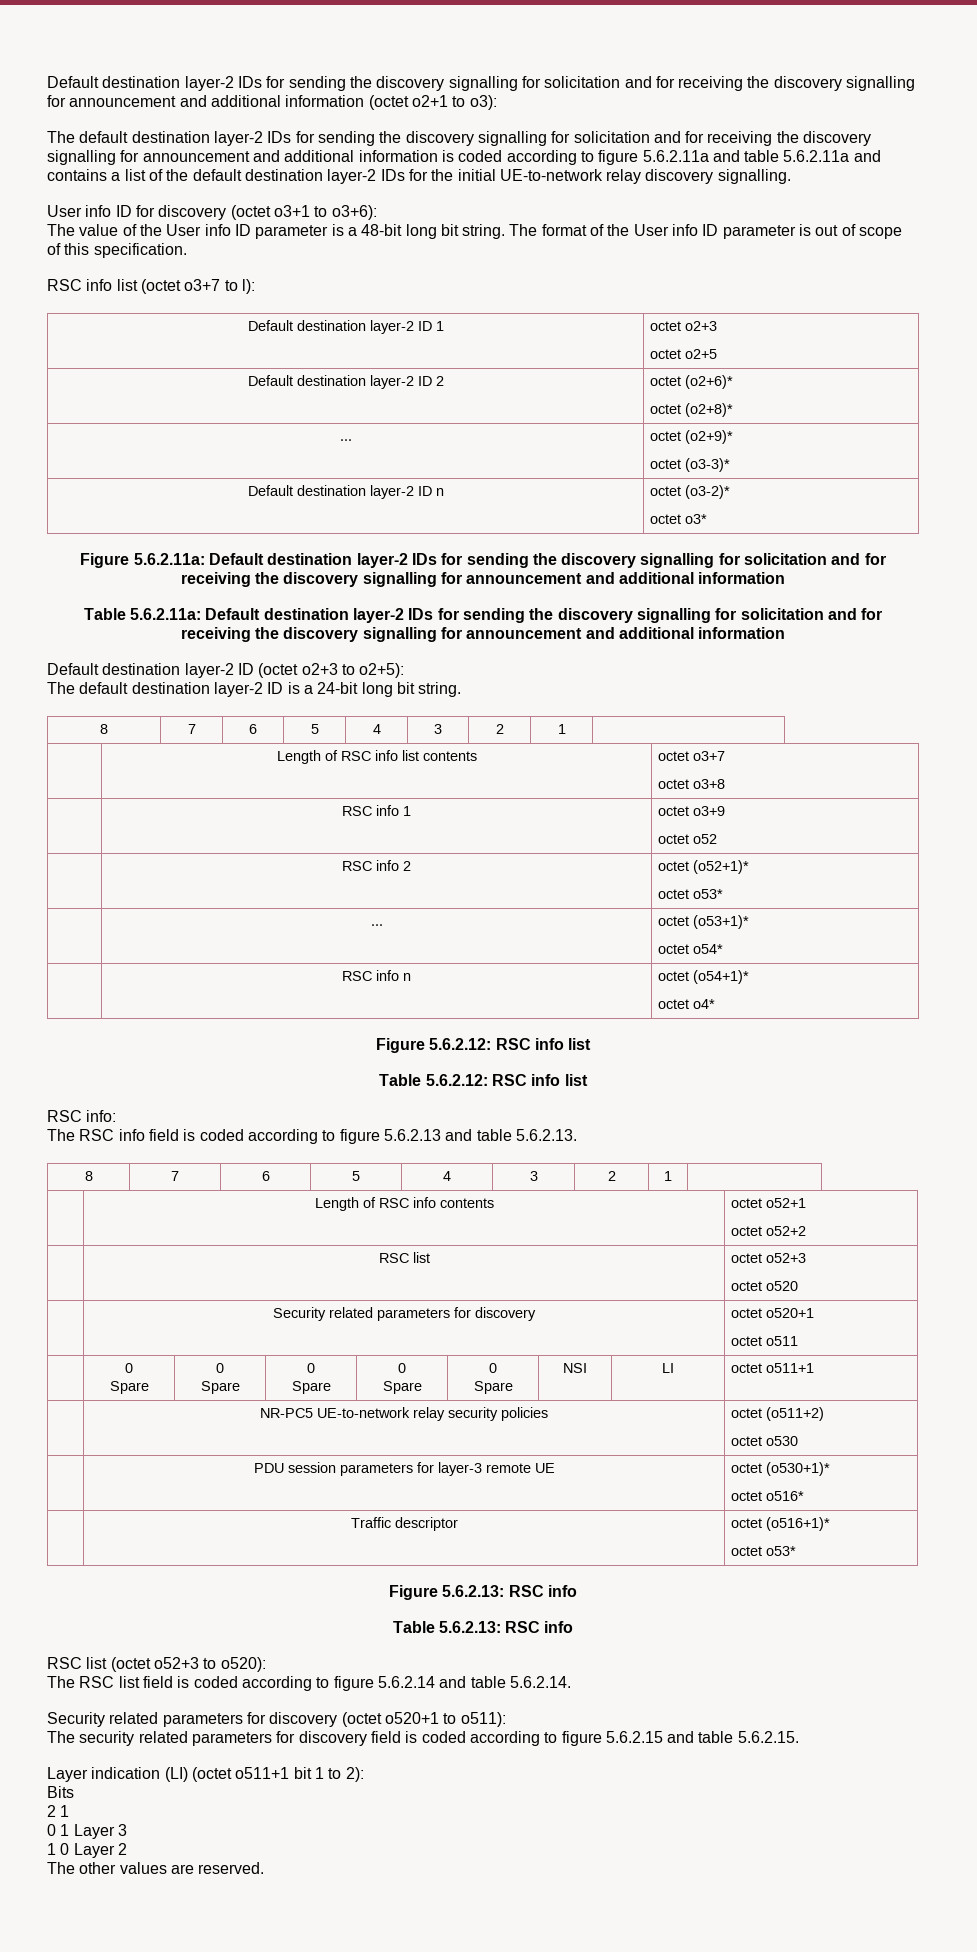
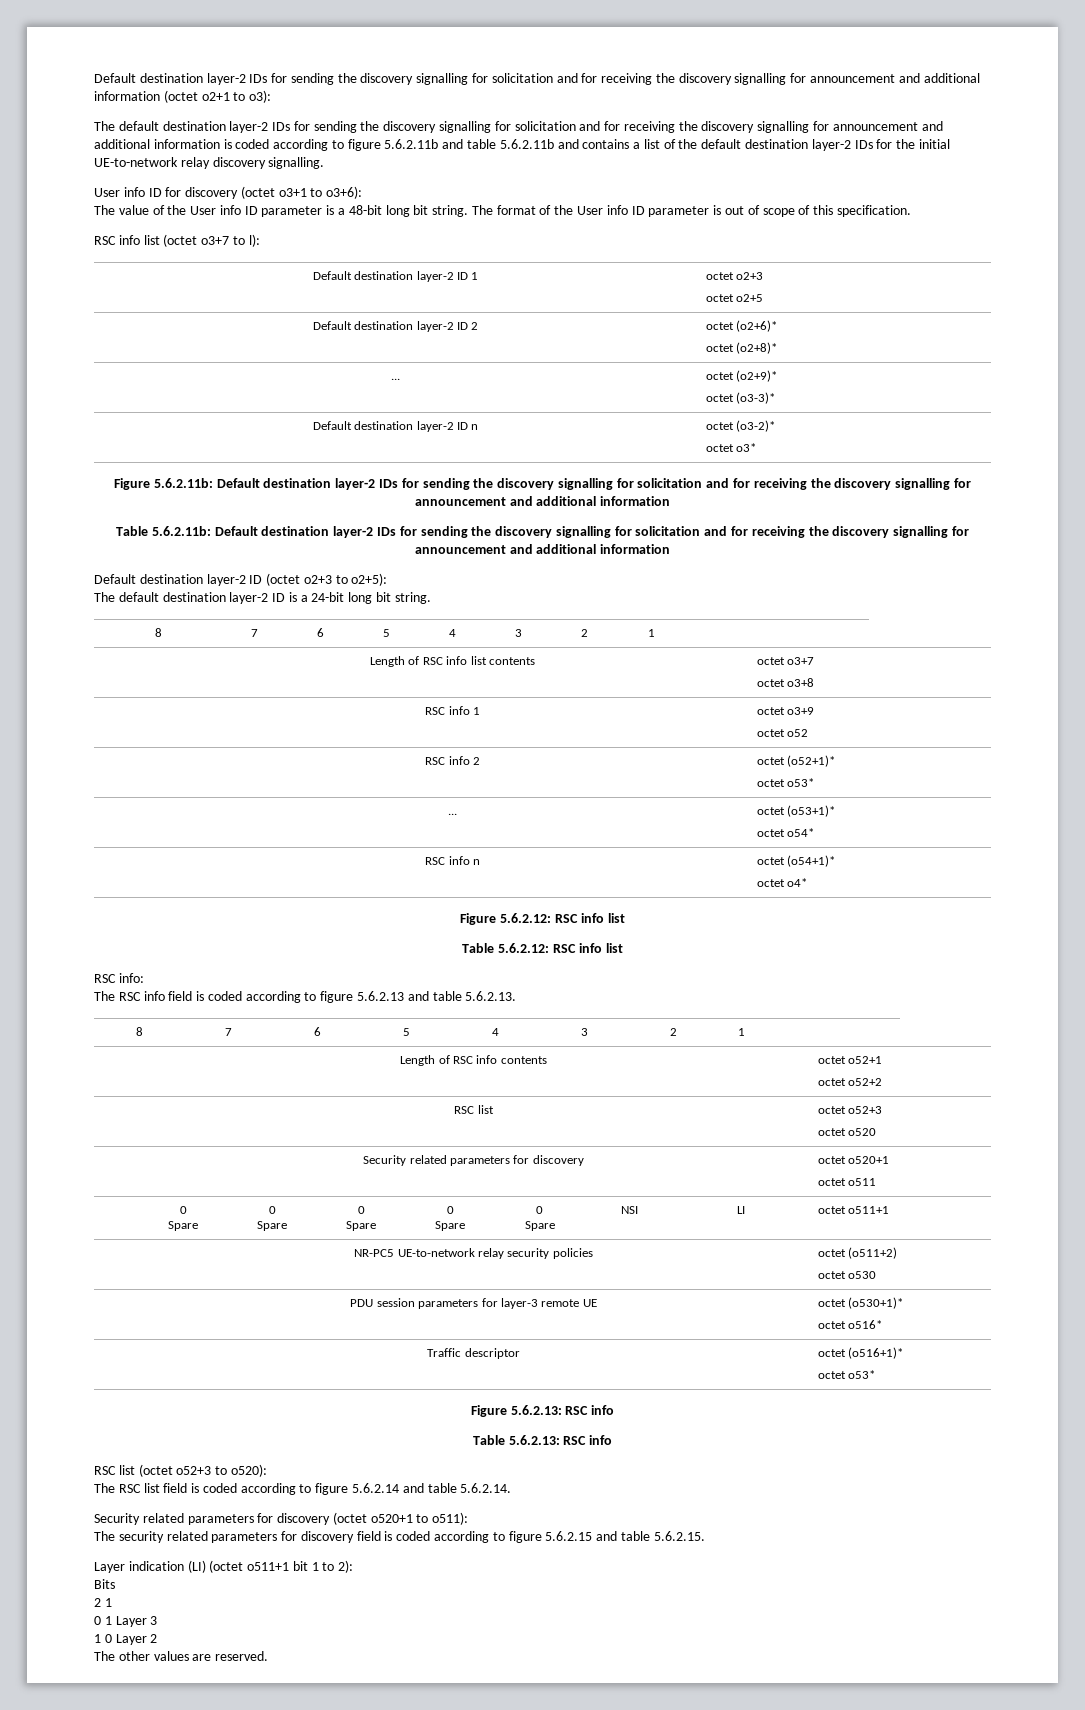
[642,150,850,162] 5.6.2.11a and table 5.6.2.11a -> [384,139,554,149] 5.6.2.11b and table 5.6.2.11b
[133,553,205,565] 5.6.2.11a: -> [153,478,213,488] 5.6.2.11b:
[130,608,202,620] 5.6.2.11a: -> [151,526,211,536] 5.6.2.11b:

